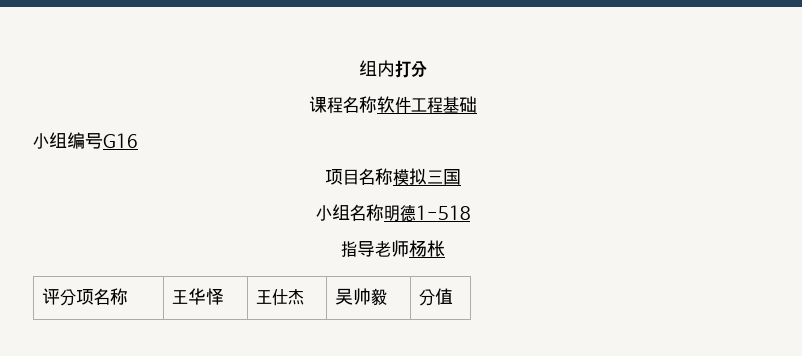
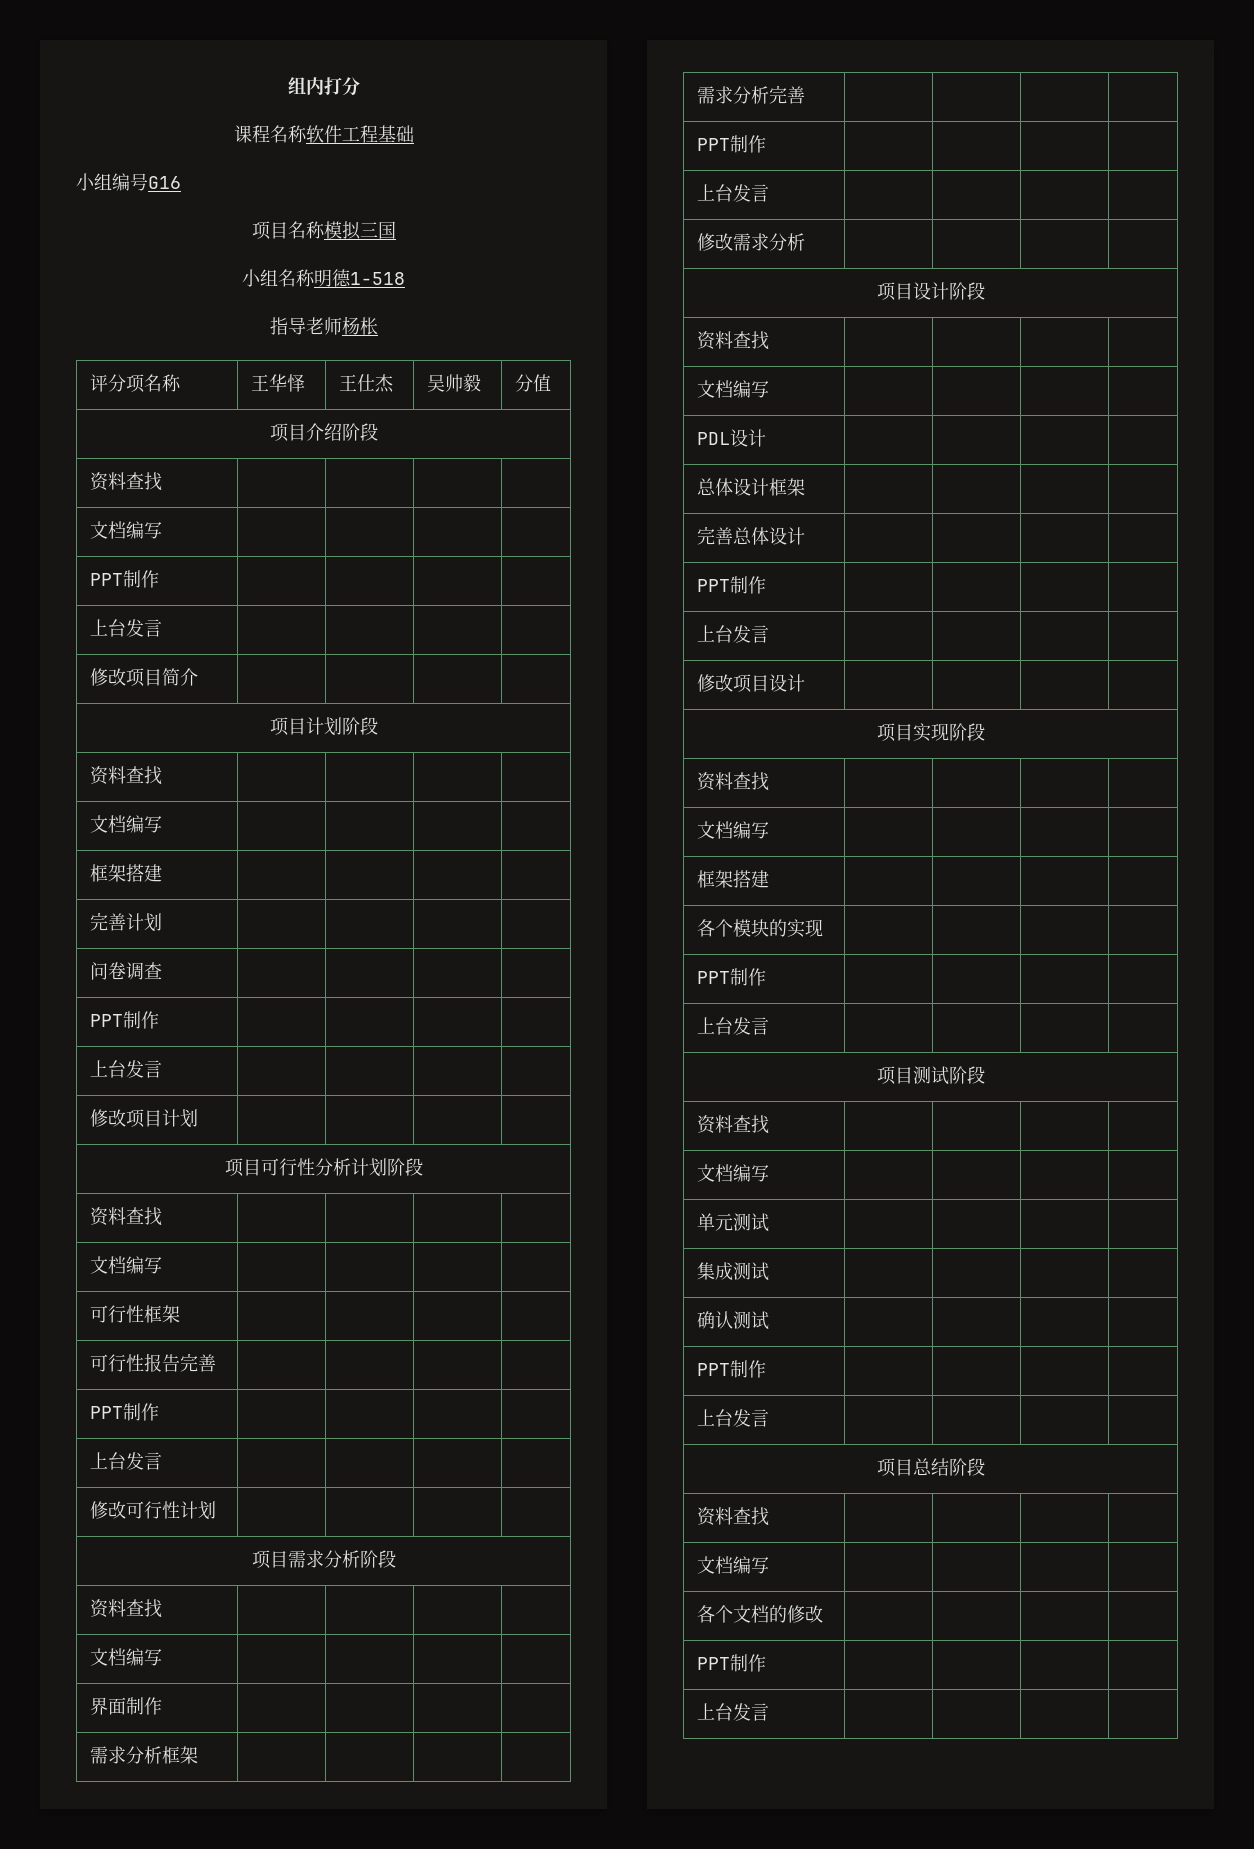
(454, 296) none -> [269,423,378,442] [90,472,163,491] [90,521,163,539] [90,570,160,588] [90,619,163,637] [90,668,199,687] [269,717,378,736] [90,766,163,785] [90,815,163,833] [90,864,163,882] [90,912,163,932] [90,962,163,980] [90,1011,160,1029] [90,1060,163,1078] [90,1109,199,1128] [224,1158,423,1177] [90,1207,163,1226] [90,1256,163,1274] [90,1305,181,1323] [90,1353,217,1372] [90,1403,160,1421] [90,1452,163,1470] [90,1501,217,1520] [251,1550,396,1569] [90,1599,163,1618] [90,1648,163,1666] [90,1697,163,1715] [90,1746,199,1764] [697,85,806,104] [697,135,767,153] [697,184,770,202] [697,233,806,251] [876,282,985,301] [697,331,770,350] [697,380,770,398] [697,429,767,447] [697,478,806,496] [697,526,806,545] [697,576,767,594] [697,625,770,643] [697,674,806,693] [876,723,985,742] [697,772,770,791] [697,821,770,839] [697,870,770,888] [697,919,824,938] [697,968,767,986] [697,1017,770,1035] [876,1066,985,1085] [697,1115,770,1134] [697,1164,770,1182] [697,1213,770,1232] [697,1262,770,1281] [697,1311,770,1330] [697,1360,767,1378] [697,1409,770,1427] [876,1458,985,1477] [697,1507,770,1526] [697,1556,770,1574] [697,1605,824,1623] [697,1654,767,1672] [697,1703,770,1721] // 项目介绍阶段 // 资料查找 | | | | // 文档编写 | | | | // PPT制作 | | | | // 上台发言 | | | | // 修改项目简介 | | | | // 项目计划阶段 // 资料查找 | | | | // 文档编写 | | | | // 框架搭建 | | | | // 完善计划 | | | | // 问卷调查 | | | | // PPT制作 | | | | // 上台发言 | | | | // 修改项目计划 | | | | // 项目可行性分析计划阶段 // 资料查找 | | | | // 文档编写 | | | | // 可行性框架 | | | | // 可行性报告完善 | | | | // PPT制作 | | | | // 上台发言 | | | | // 修改可行性计划 | | | | // 项目需求分析阶段 // 资料查找 | | | | // 文档编写 | | | | // 界面制作 | | | | // 需求分析框架 | | | | // 需求分析完善 | | | | // PPT制作 | | | | // 上台发言 | | | | // 修改需求分析 | | | | // 项目设计阶段 // 资料查找 | | | | // 文档编写 | | | | // PDL设计 | | | | // 总体设计框架 | | | | // 完善总体设计 | | | | // PPT制作 | | | | // 上台发言 | | | | // 修改项目设计 | | | | // 项目实现阶段 // 资料查找 | | | | // 文档编写 | | | | // 框架搭建 | | | | // 各个模块的实现 | | | | // PPT制作 | | | | // 上台发言 | | | | // 项目测试阶段 // 资料查找 | | | | // 文档编写 | | | | // 单元测试 | | | | // 集成测试 | | | | // 确认测试 | | | | // PPT制作 | | | | // 上台发言 | | | | // 项目总结阶段 // 资料查找 | | | | // 文档编写 | | | | // 各个文档的修改 | | | | // PPT制作 | | | | // 上台发言 | | | |

